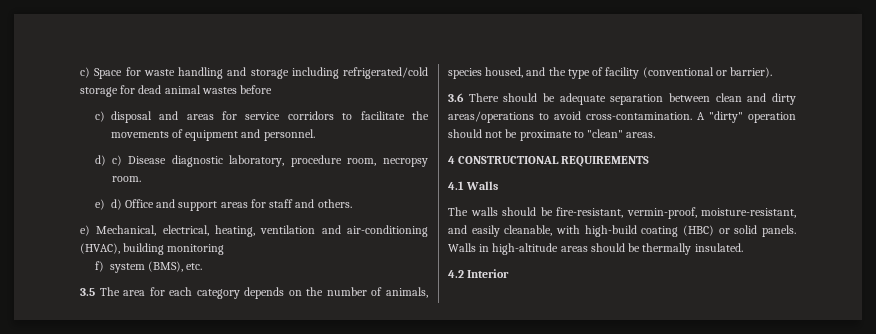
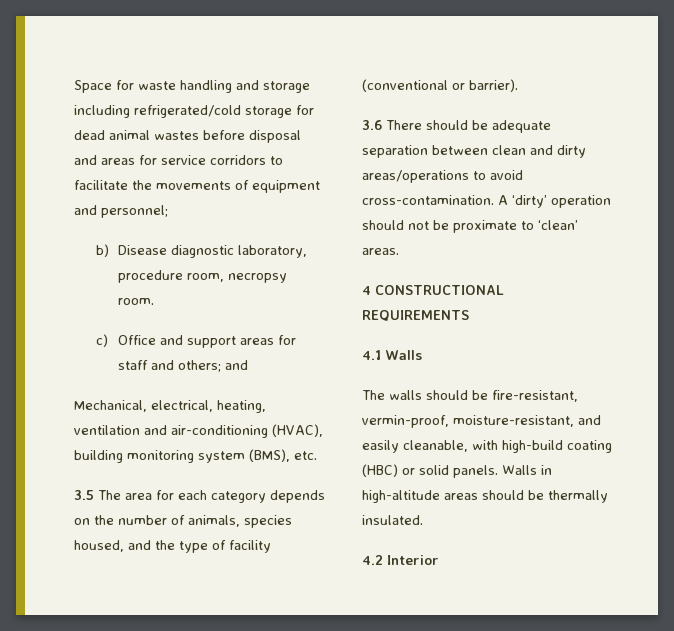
[80,67,90,78] c) -> (74, 86) none
[94,111,105,122] // c) -> (245, 135) none
[263,129,315,141] [94,155,122,166] personnel. // d) c) -> [101,205,168,218] [95,244,109,257] personnel; // b)
[94,199,122,210] e) d) -> [95,334,108,347] c)
[317,199,352,208] [80,225,90,236] others. // e) -> [177,360,248,372] others; and //
[94,261,104,272] // f) -> (194, 456) none
[709,111,743,123] "dirty" -> [512,195,547,208] ‘dirty’
[587,129,624,138] "clean" -> [538,220,578,230] ‘clean’

